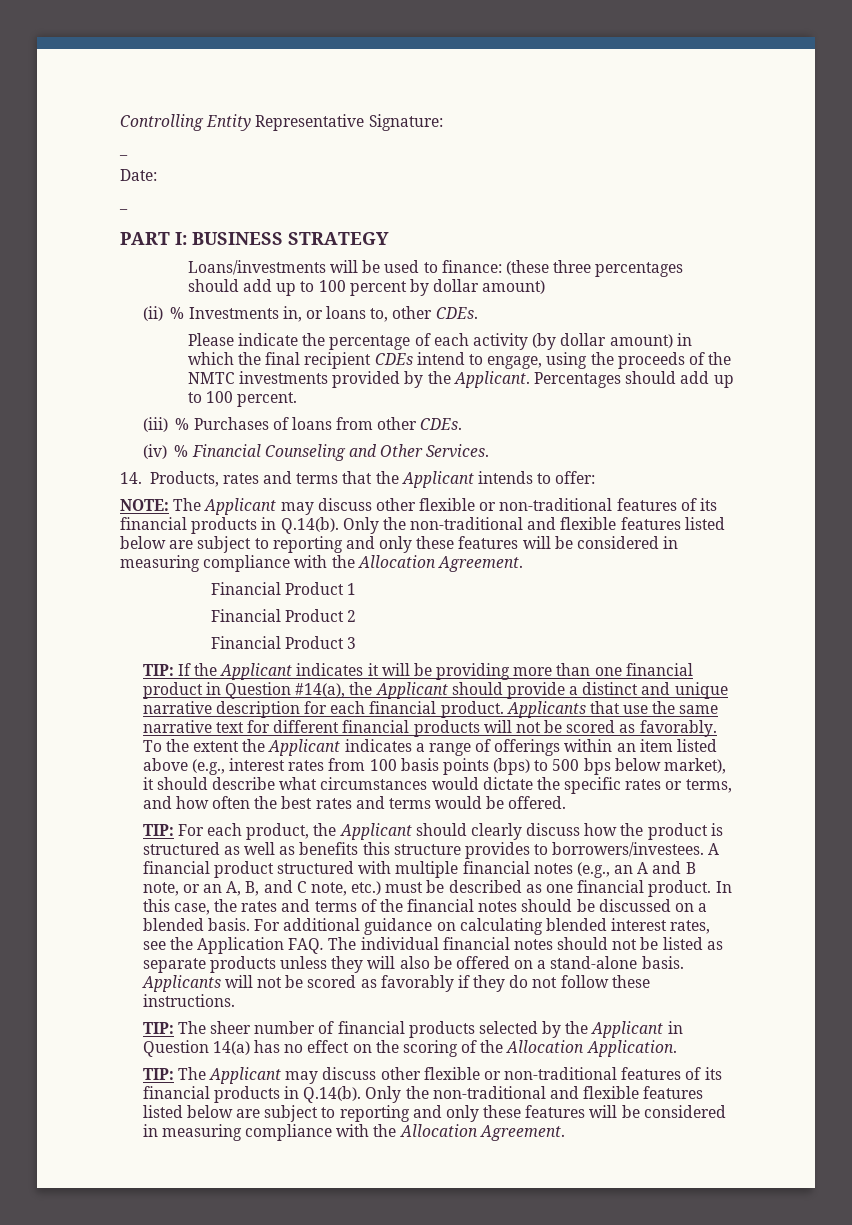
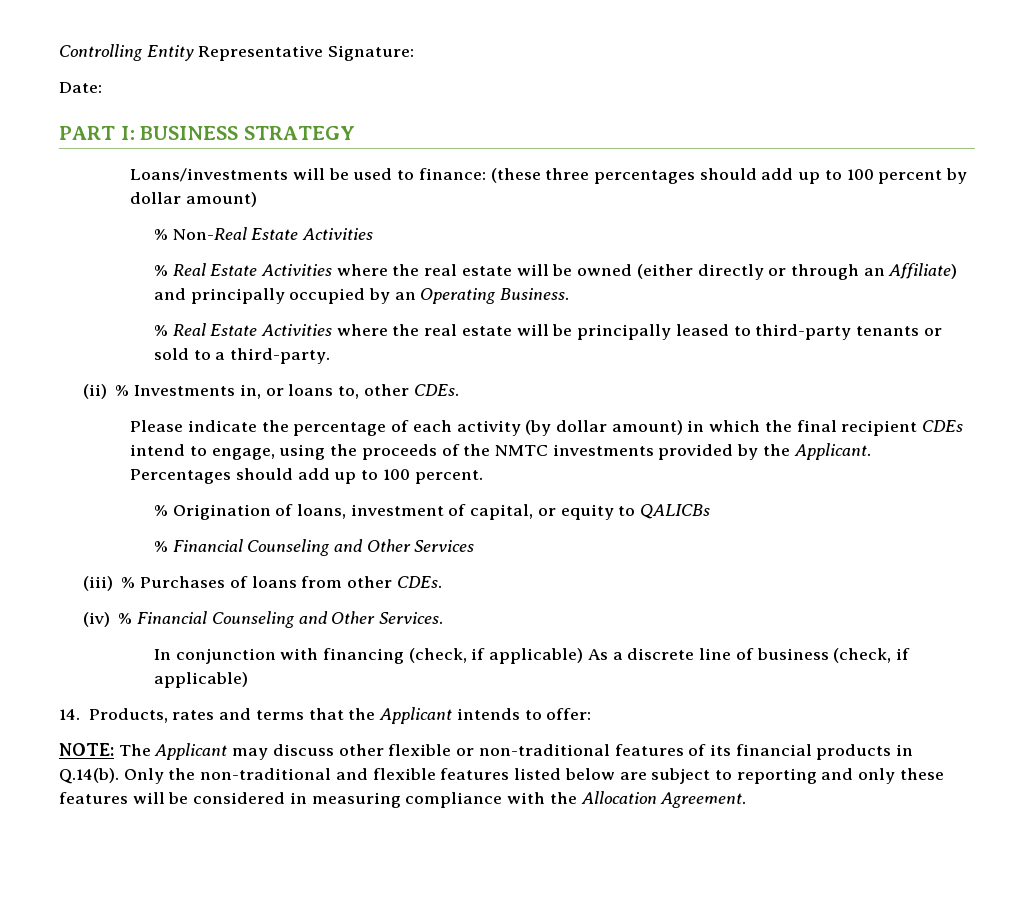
[119,154,128,156] // _ -> (415, 53) none
[119,208,128,210] // _ -> (102, 87) none
(546, 287) none -> [153,227,374,240] [153,263,958,280] [153,288,570,304] [153,323,942,340] [153,348,331,364] // % Non-Real Estate Activities // % Real Estate Activities where the real estate will be owned (either directly or through an Affiliate) and principally occupied by an Operating Business. // % Real Estate Activities where the real estate will be principally leased to third-party tenants or sold to a third-party.
(298, 399) none -> [153,504,711,520] [153,539,475,556] // % Origination of loans, investment of capital, or equity to QALICBs // % Financial Counseling and Other Services
(490, 451) none -> [153,648,911,664] [153,672,248,688] // In conjunction with financing (check, if applicable) As a discrete line of business (check, if applicable)
[210,582,356,595] [210,609,356,622] [210,636,356,649] [142,663,693,680] [142,682,728,699] [142,701,719,718] [142,720,717,737] [142,739,718,756] [142,758,727,775] [142,777,732,794] [142,796,567,809] [142,823,723,840] [142,842,720,859] [142,861,696,878] [142,880,732,897] [142,899,708,915] [142,918,711,935] [142,937,723,954] [142,956,684,973] [141,975,650,992] [142,994,235,1007] [142,1021,683,1038] [142,1040,677,1057] [142,1067,722,1084] [142,1086,704,1103] [142,1105,726,1122] [142,1124,565,1141] // Financial Product 1 // Financial Product 2 // Financial Product 3 // TIP: If the Applicant indicates it will be providing more than one financial product in Question #14(a), the Applicant should provide a distinct and unique narrative description for each financial product. Applicants that use the same narrative text for different financial products will not be scored as favorably. To the extent the Applicant indicates a range of offerings within an item listed above (e.g., interest rates from 100 basis points (bps) to 500 bps below market), it should describe what circumstances would dictate the specific rates or terms, and how often the best rates and terms would be offered. // TIP: For each product, the Applicant should clearly discuss how the product is structured as well as benefits this structure provides to borrowers/investees. A financial product structured with multiple financial notes (e.g., an A and B note, or an A, B, and C note, etc.) must be described as one financial product. In this case, the rates and terms of the financial notes should be discussed on a blended basis. For additional guidance on calculating blended interest rates, see the Application FAQ. The individual financial notes should not be listed as separate products unless they will also be offered on a stand-alone basis. Applicants will not be scored as favorably if they do not follow these instructions. // TIP: The sheer number of financial products selected by the Applicant in Question 14(a) has no effect on the scoring of the Allocation Application. // TIP: The Applicant may discuss other flexible or non-traditional features of its financial products in Q.14(b). Only the non-traditional and flexible features listed below are subject to reporting and only these features will be considered in measuring compliance with the Allocation Agreement. -> (747, 800) none

